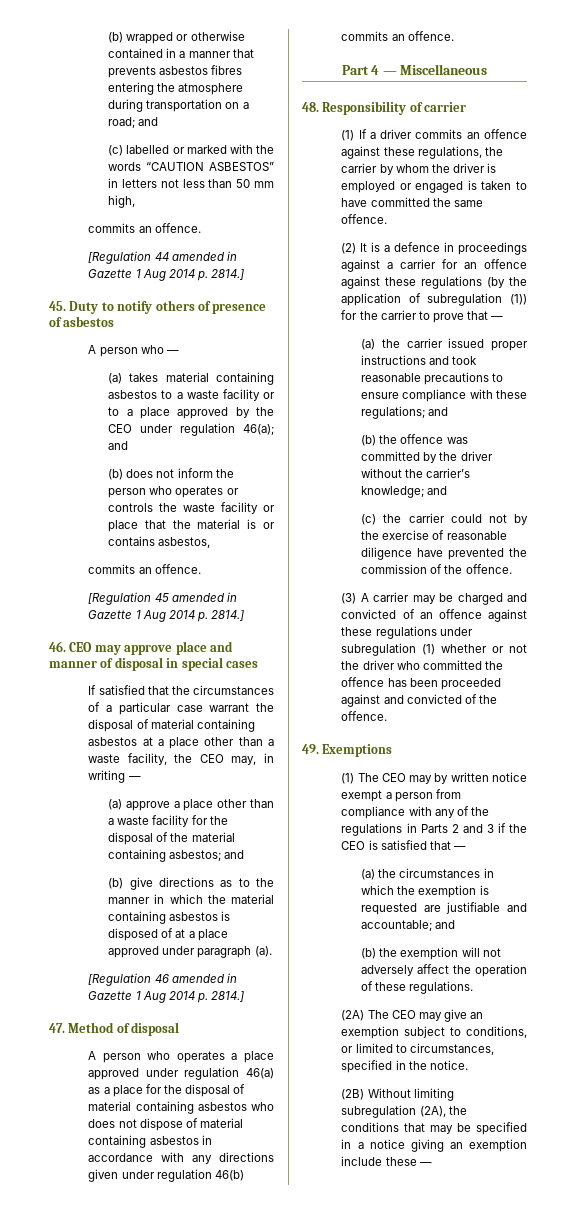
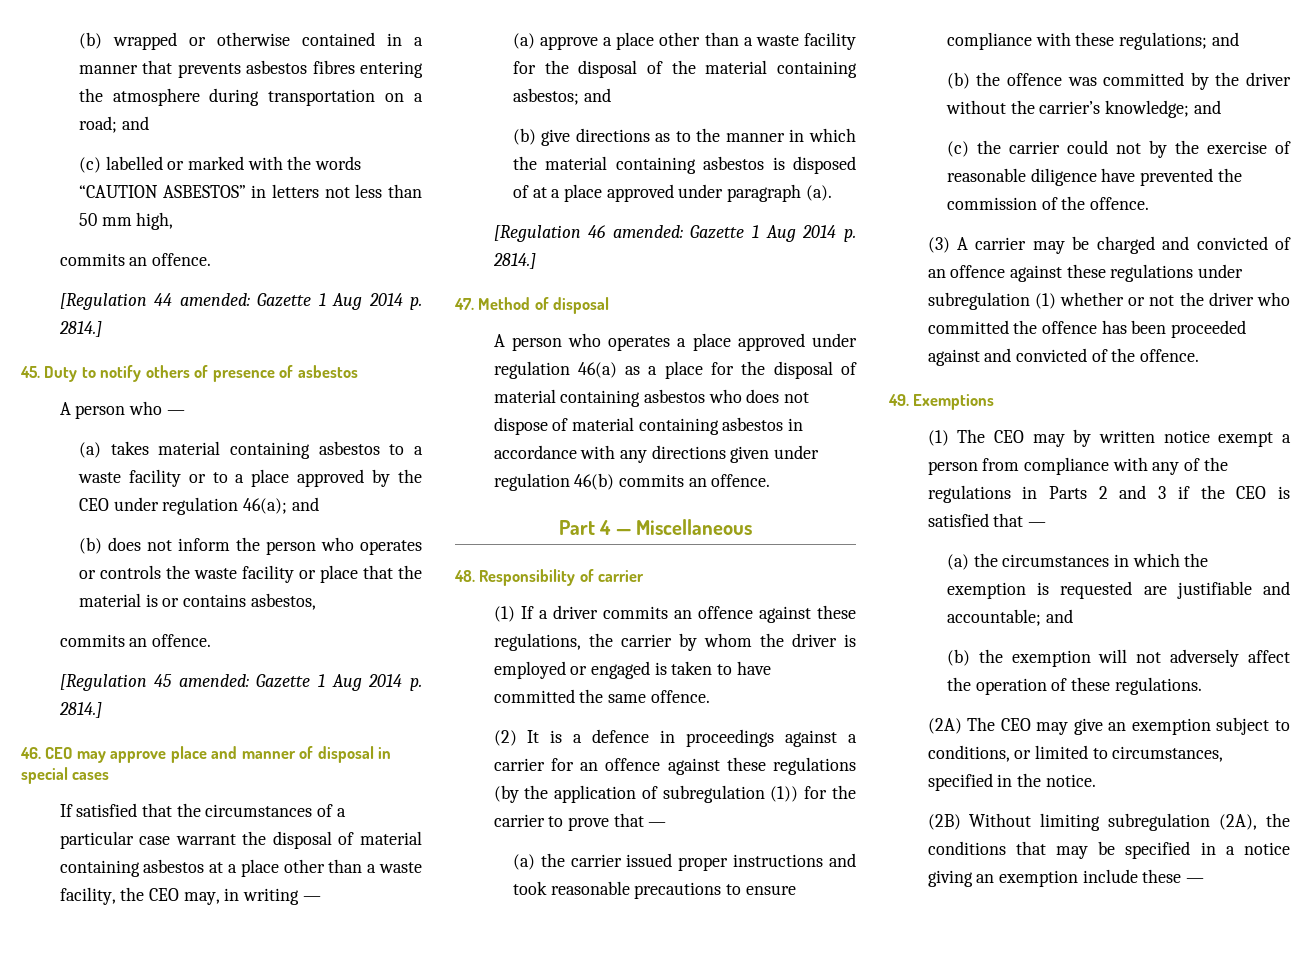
[171,251,237,261] amended in -> [179,293,250,306] amended:
[171,592,237,602] amended in -> [178,674,249,687] amended:
[171,973,237,983] amended in -> [612,225,683,238] amended:

